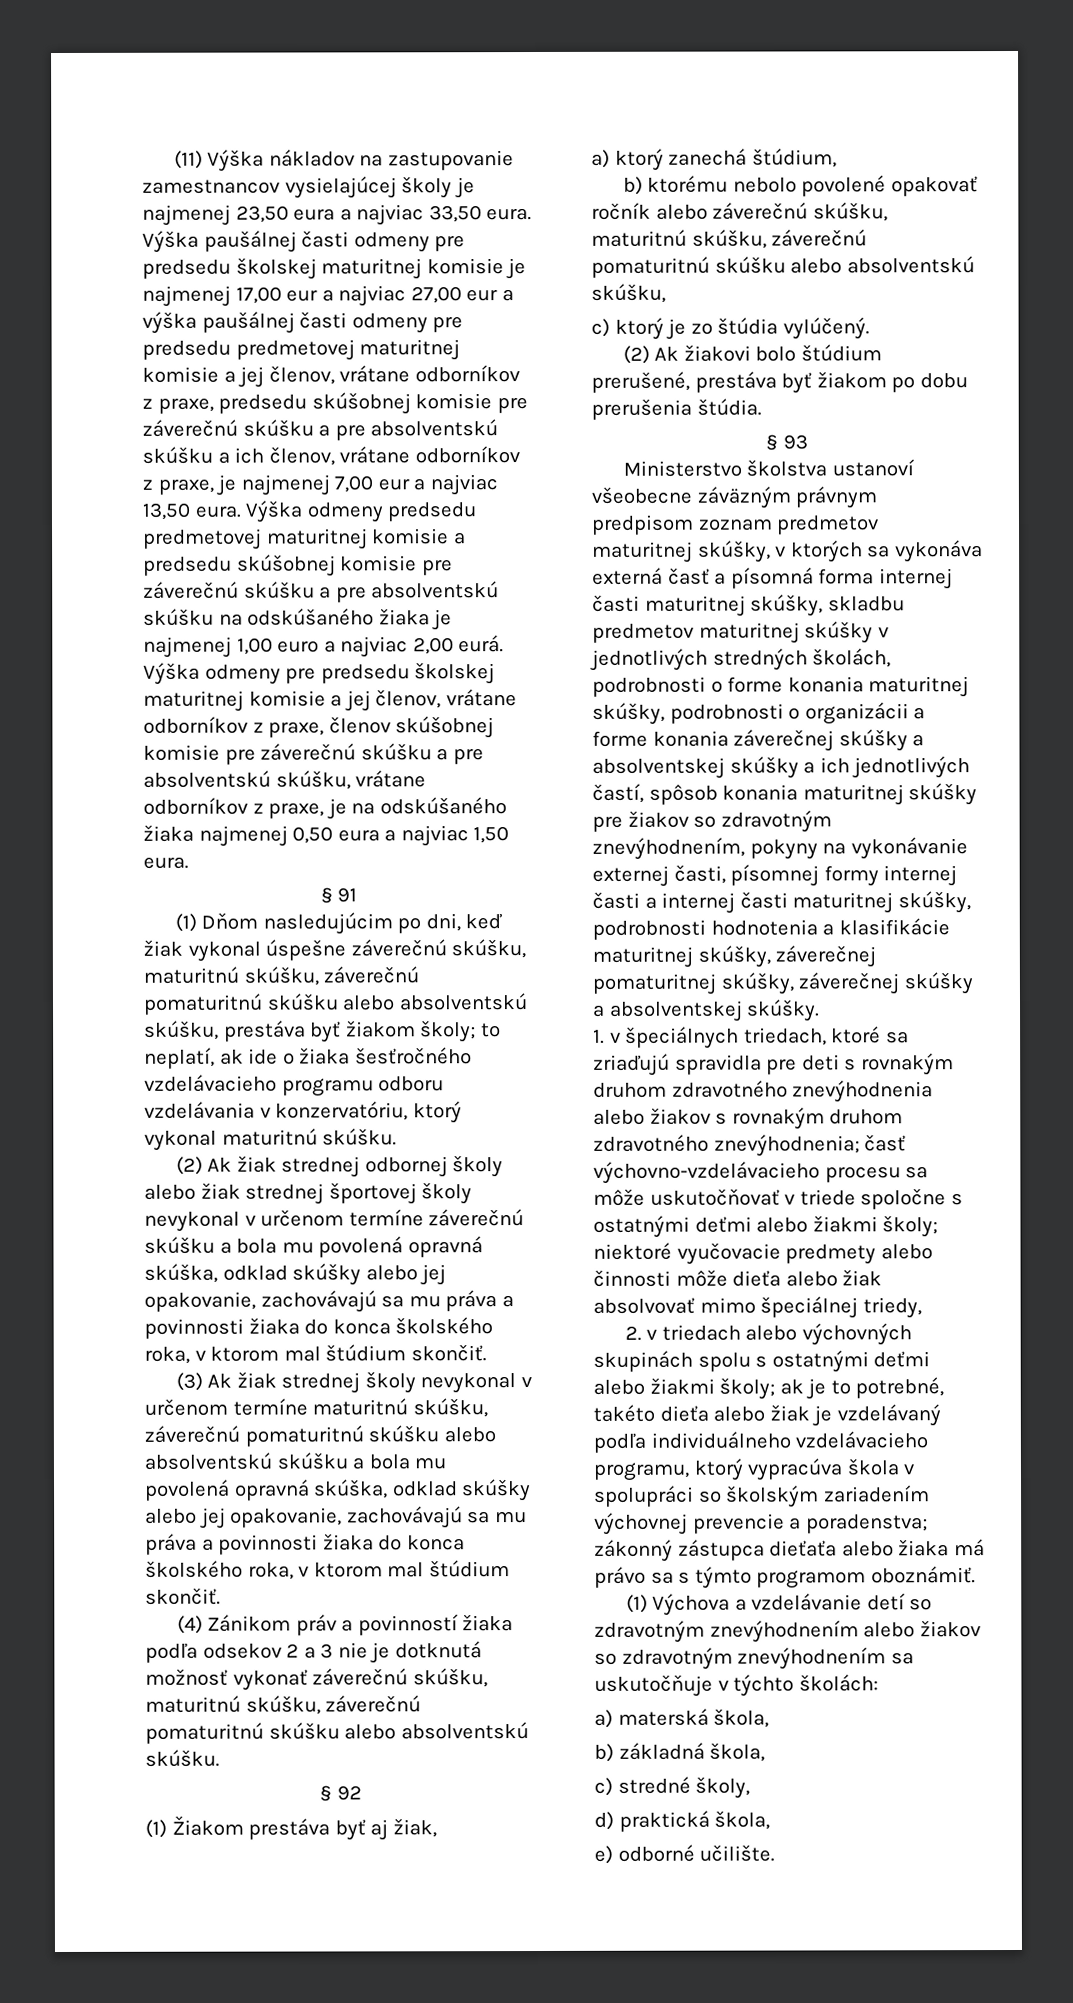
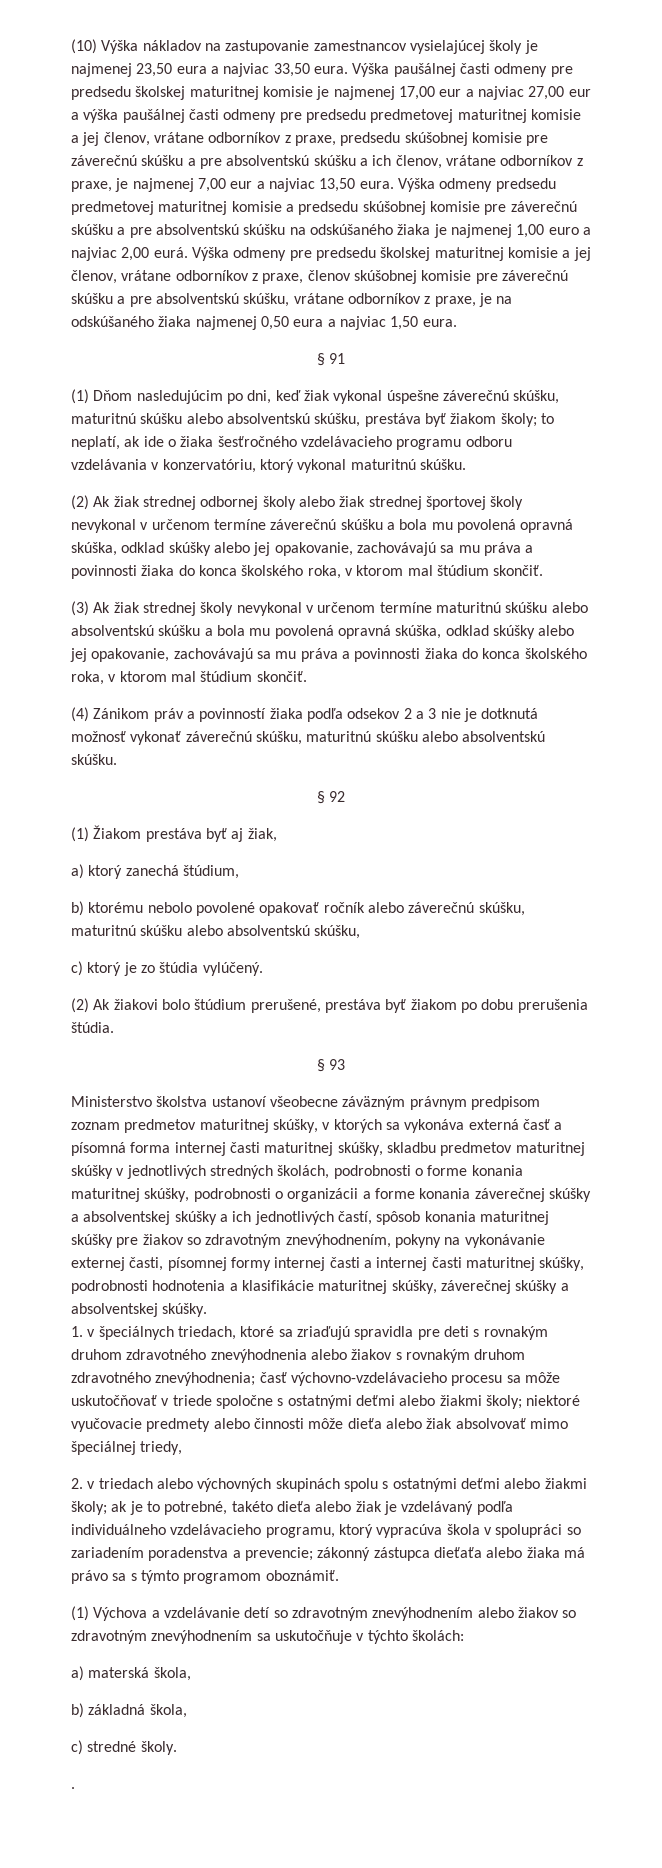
[173,150,203,169] (11) -> [71,39,97,54] (10)
[243,966,420,986] [143,993,263,1015] skúšku, záverečnú pomaturitnú -> (136, 418) none
[412,1398,488,1418] [144,1425,364,1447] skúšku, záverečnú pomaturitnú -> (501, 607) none
[245,1695,422,1715] [145,1722,264,1744] skúšku, záverečnú pomaturitnú -> (372, 736) none
[691,229,868,249] [591,256,710,278] skúšku, záverečnú pomaturitnú -> (136, 930) none
[592,972,900,995] pomaturitnej skúšky, záverečnej -> (511, 1287) none
[726,1485,930,1508] [594,1512,928,1535] školským zariadením výchovnej prevencie a poradenstva; -> [71,1547,313,1561] zariadením poradenstva a prevencie;
[695,1776,751,1799] [594,1810,771,1832] [594,1844,776,1864] školy, // d) praktická škola, // e) odborné učilište. -> [140,1741,177,1755] [71,1787,75,1789] školy. // .

